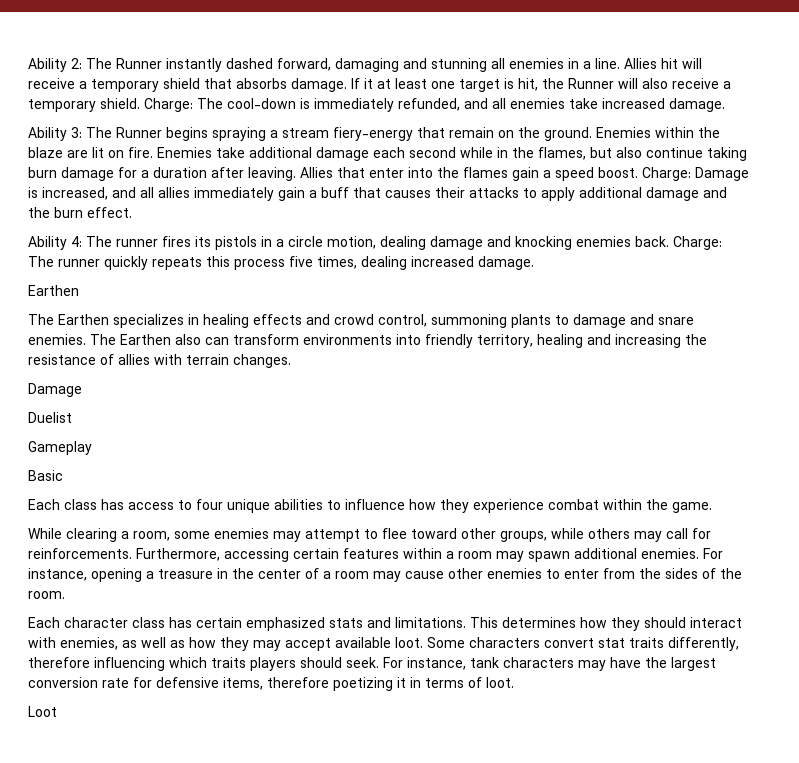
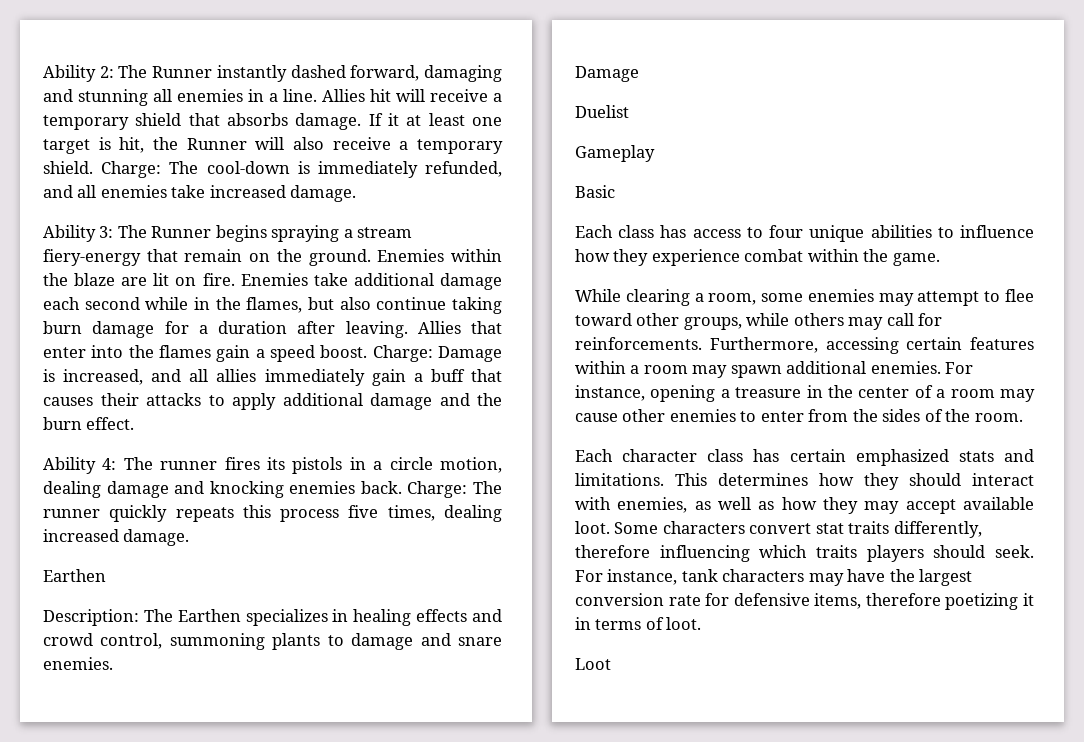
(79, 290) none -> [43,609,139,626] Description:
[90,334,707,348] [28,354,291,368] The Earthen also can transform environments into friendly territory, healing and increasing the resistance of allies with terrain changes. -> (113, 663) none

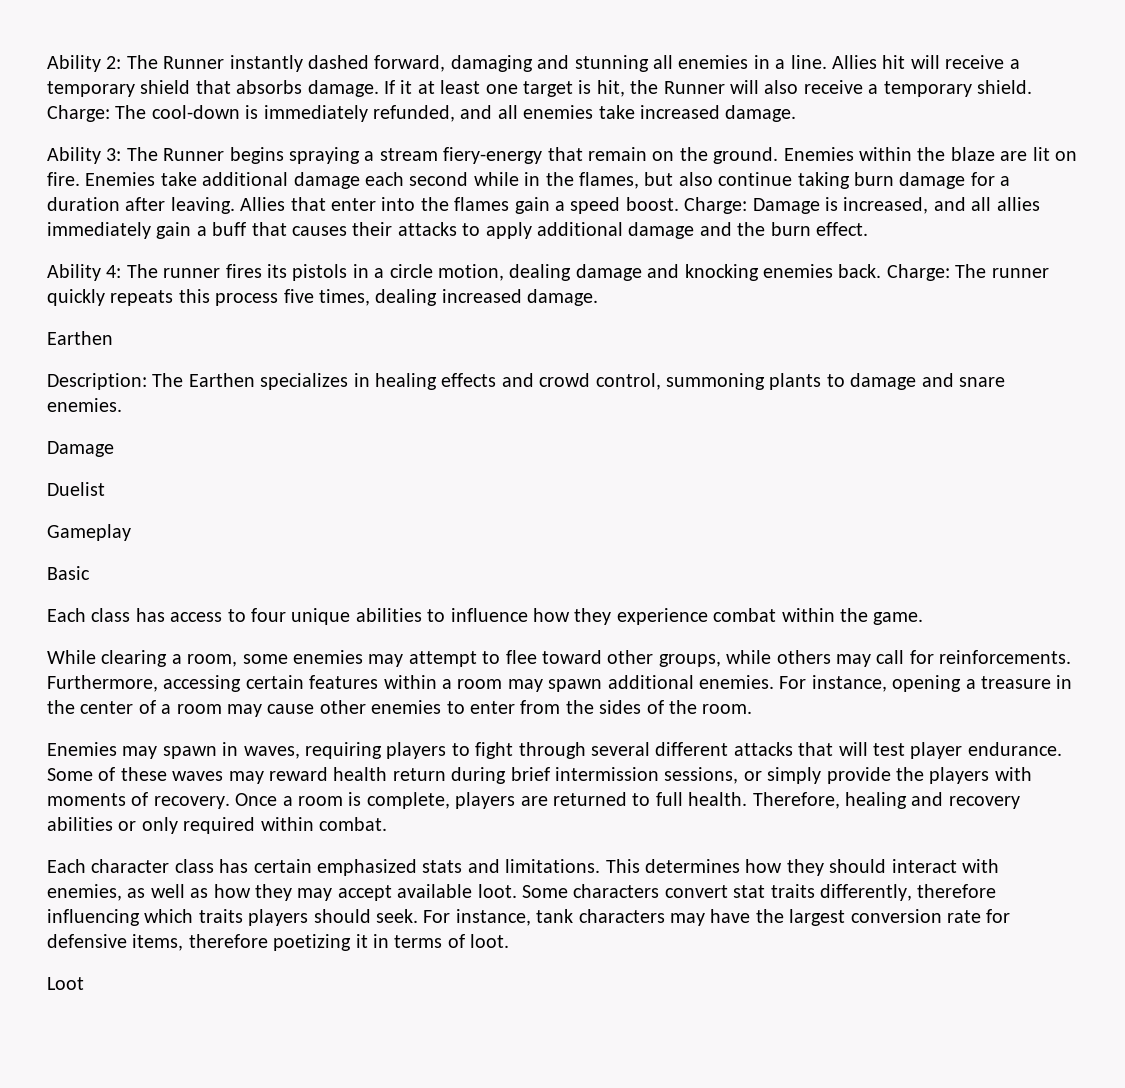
(1023, 417) none -> [47,742,1062,759] [47,767,1032,784] [47,792,1020,809] [47,817,387,834] // Enemies may spawn in waves, requiring players to fight through several different attacks that will test player endurance. Some of these waves may reward health return during brief intermission sessions, or simply provide the players with moments of recovery. Once a room is complete, players are returned to full health. Therefore, healing and recovery abilities or only required within combat.

